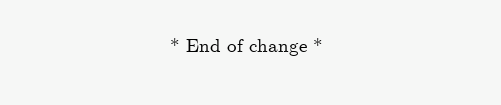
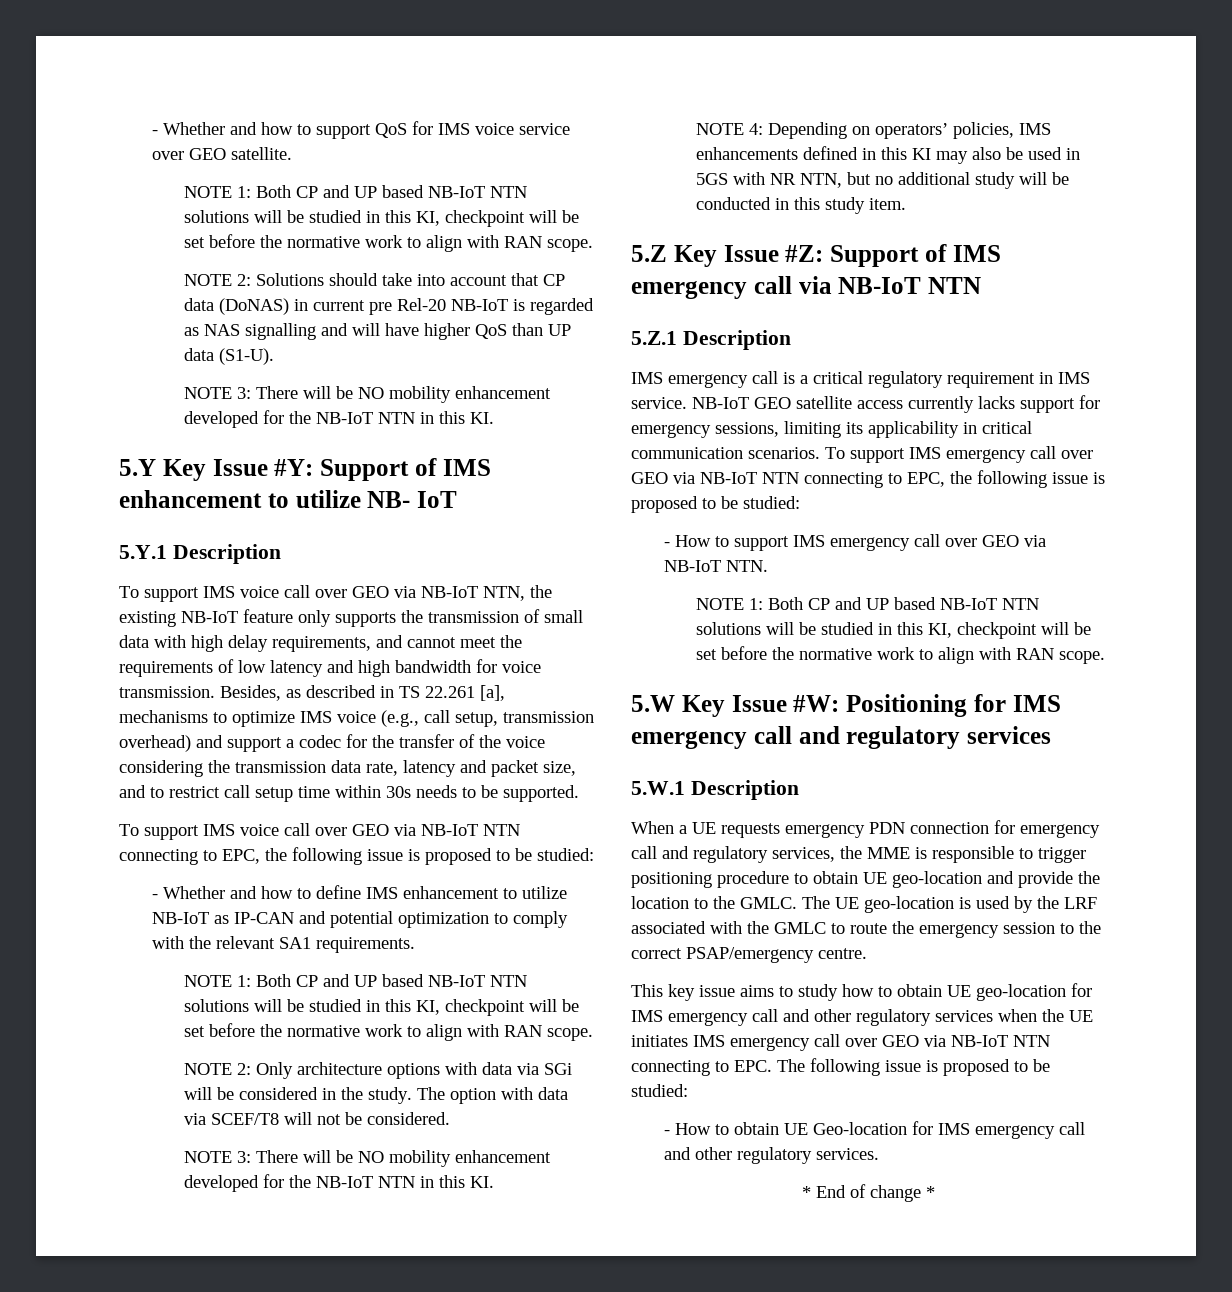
(169, 45) none -> [151,121,570,139] [151,147,292,160] [184,185,528,198] [184,210,580,227] [184,234,594,252] [184,273,566,286] [184,298,595,315] [184,323,572,340] [184,348,275,365] [184,386,552,403] [184,410,495,428] [119,458,491,481] [119,490,457,508] [119,544,281,564] [119,585,552,602] [119,609,583,627] [119,635,522,652] [119,659,541,677] [119,685,505,701] [119,710,594,727] [119,734,545,752] [119,760,576,777] [119,785,579,802] [119,823,520,840] [119,847,594,865] [151,885,567,899] [151,911,568,928] [151,936,415,953] [184,974,528,987] [184,999,580,1016] [184,1023,594,1041] [184,1062,573,1079] [184,1087,569,1104] [184,1112,451,1125] [184,1150,552,1167] [184,1174,495,1192] [696,122,1052,139] [696,146,1081,164] [696,172,1070,189] [696,197,907,214] [631,244,1001,267] [631,276,981,299] [631,330,791,350] [631,371,1090,388] [631,395,1100,413] [631,421,1032,438] [631,446,1093,463] [631,470,1105,488] [631,496,800,513] [663,534,1046,551] [663,560,768,572] [696,597,1040,610] [696,622,1092,639] [696,646,1106,664] [631,694,1061,717] [631,726,1051,749] [631,780,799,800] [631,820,1100,838] [631,846,1086,863] [631,871,1100,888] [631,896,1097,913] [631,921,1101,938] [631,947,867,963] [631,983,1092,1001] [631,1009,1093,1026] [631,1034,1050,1051] [631,1058,1050,1076] [631,1084,688,1097] [663,1121,1085,1139] [663,1147,879,1164] - Whether and how to support QoS for IMS voice service over GEO satellite. // NOTE 1: Both CP and UP based NB-IoT NTN solutions will be studied in this KI, checkpoint will be set before the normative work to align with RAN scope. // NOTE 2: Solutions should take into account that CP data (DoNAS) in current pre Rel-20 NB-IoT is regarded as NAS signalling and will have higher QoS than UP data (S1-U). // NOTE 3: There will be NO mobility enhancement developed for the NB-IoT NTN in this KI. // 5.Y Key Issue #Y: Support of IMS enhancement to utilize NB- IoT // 5.Y.1 Description // To support IMS voice call over GEO via NB-IoT NTN, the existing NB-IoT feature only supports the transmission of small data with high delay requirements, and cannot meet the requirements of low latency and high bandwidth for voice transmission. Besides, as described in TS 22.261 [a], mechanisms to optimize IMS voice (e.g., call setup, transmission overhead) and support a codec for the transfer of the voice considering the transmission data rate, latency and packet size, and to restrict call setup time within 30s needs to be supported. // To support IMS voice call over GEO via NB-IoT NTN connecting to EPC, the following issue is proposed to be studied: // - Whether and how to define IMS enhancement to utilize NB-IoT as IP-CAN and potential optimization to comply with the relevant SA1 requirements. // NOTE 1: Both CP and UP based NB-IoT NTN solutions will be studied in this KI, checkpoint will be set before the normative work to align with RAN scope. // NOTE 2: Only architecture options with data via SGi will be considered in the study. The option with data via SCEF/T8 will not be considered. // NOTE 3: There will be NO mobility enhancement developed for the NB-IoT NTN in this KI. // NOTE 4: Depending on operators’ policies, IMS enhancements defined in this KI may also be used in 5GS with NR NTN, but no additional study will be conducted in this study item. // 5.Z Key Issue #Z: Support of IMS emergency call via NB-IoT NTN // 5.Z.1 Description // IMS emergency call is a critical regulatory requirement in IMS service. NB-IoT GEO satellite access currently lacks support for emergency sessions, limiting its applicability in critical communication scenarios. To support IMS emergency call over GEO via NB-IoT NTN connecting to EPC, the following issue is proposed to be studied: // - How to support IMS emergency call over GEO via NB-IoT NTN. // NOTE 1: Both CP and UP based NB-IoT NTN solutions will be studied in this KI, checkpoint will be set before the normative work to align with RAN scope. // 5.W Key Issue #W: Positioning for IMS emergency call and regulatory services // 5.W.1 Description // When a UE requests emergency PDN connection for emergency call and regulatory services, the MME is responsible to trigger positioning procedure to obtain UE geo-location and provide the location to the GMLC. The UE geo-location is used by the LRF associated with the GMLC to route the emergency session to the correct PSAP/emergency centre. // This key issue aims to study how to obtain UE geo-location for IMS emergency call and other regulatory services when the UE initiates IMS emergency call over GEO via NB-IoT NTN connecting to EPC. The following issue is proposed to be studied: // - How to obtain UE Geo-location for IMS emergency call and other regulatory services. //

